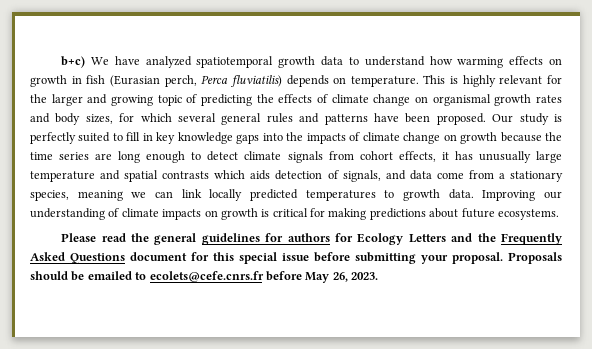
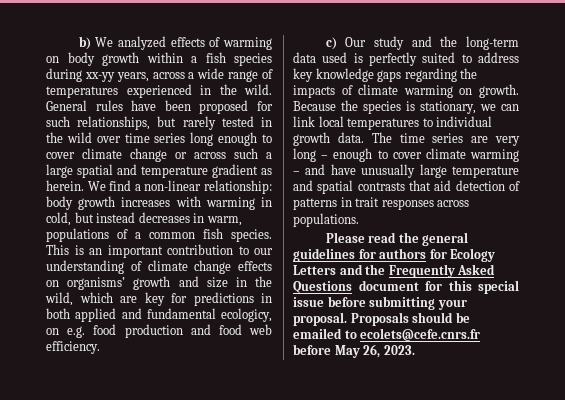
[61,56,562,68] [30,75,563,87] [30,94,563,106] [30,113,549,125] b+c) We have analyzed spatiotemporal growth data to understand how warming effects on growth in fish (Eurasian perch, Perca fluviatilis) depends on temperature. This is highly relevant for the larger and growing topic of predicting the effects of climate change on organismal growth rates and body sizes, for which several general rules and patterns have been proposed. Our study -> [78,36,272,50] [46,52,272,66] [46,68,273,82] [46,84,272,98] [46,100,273,114] [46,116,272,130] [46,132,272,146] [46,148,272,162] [46,164,272,178] [46,180,272,194] [46,196,273,210] [46,212,242,226] [46,228,272,242] [46,244,273,258] [46,260,272,274] [46,276,272,290] [45,292,272,306] [46,308,272,322] [46,324,272,338] [46,341,100,354] [325,36,519,50] [293,52,348,63] b) We analyzed effects of warming on body growth within a fish species during xx-yy years, across a wide range of temperatures experienced in the wild. General rules have been proposed for such relationships, but rarely tested in the wild over time series long enough to cover climate change or across such a large spatial and temperature gradient as herein. We find a non-linear relationship: body growth increases with warming in cold, but instead decreases in warm, populations of a common fish species. This is an important contribution to our understanding of climate change effects on organisms’ growth and size in the wild, which are key for predictions in both applied and fundamental ecologicy, on e.g. food production and food web efficiency. // c) Our study and the long-term data used
[126,132,153,141] fill in -> [478,52,519,63] address
[262,133,283,141] into -> [404,68,457,82] regarding
[403,132,563,144] [30,151,473,163] change on growth because the time series are long enough to detect climate signals from cohort effects, it has -> [403,84,519,98] [293,100,519,114] [293,116,493,130] [293,132,520,146] [293,148,519,162] [293,164,356,175] warming on growth. Because the species is stationary, we can link local temperatures to individual growth data. The time series are very long – enough to cover climate warming – and have
[214,170,563,182] [30,189,563,201] [30,208,559,220] which aids detection of signals, and data come from a stationary species, meaning we can link locally predicted temperatures to growth data. Improving our understanding of climate impacts on growth is critical for making predictions about future ecosystems. -> [409,180,520,191] [293,197,470,210] [293,213,359,227] that aid detection of patterns in trait responses across populations.

